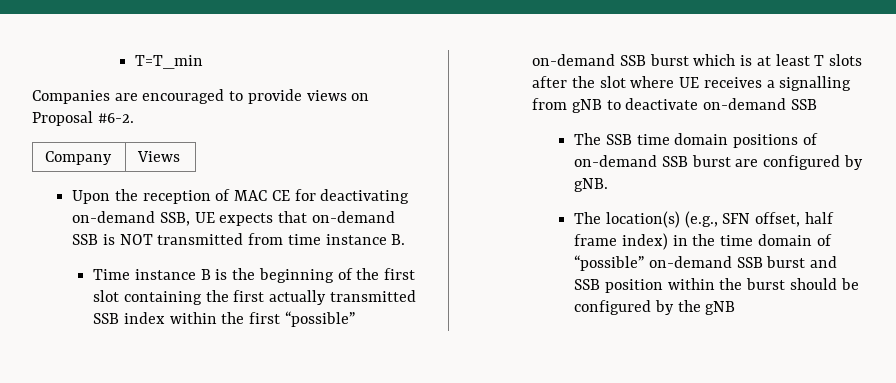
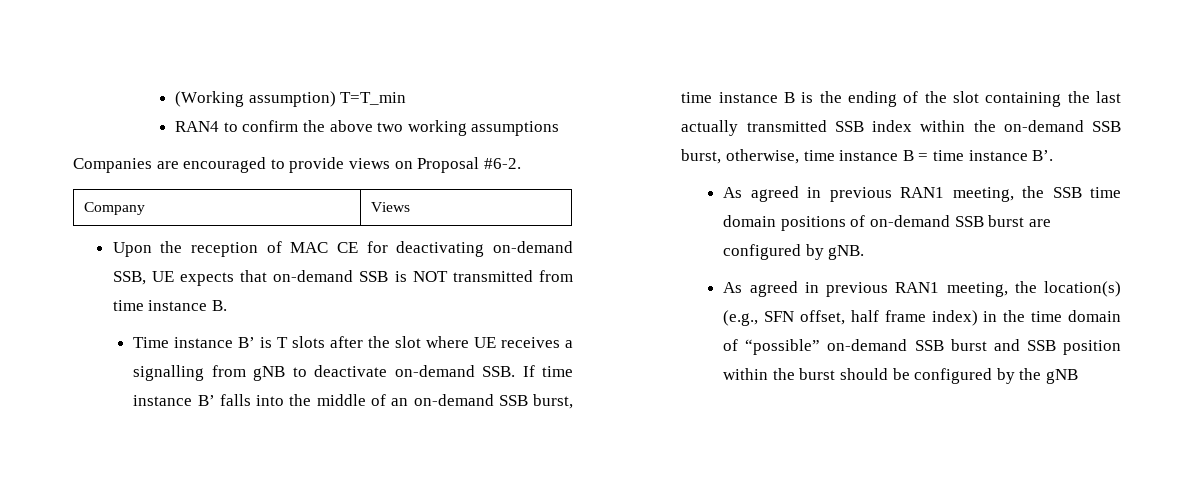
(135, 62) none -> [175,91,336,107] (Working assumption)
(204, 62) none -> [175,120,560,136] // RAN4 to confirm the above two working assumptions
[200,268,416,283] [93,290,416,305] [93,311,355,327] [532,54,810,66] B is the beginning of the first slot containing the first actually transmitted SSB index within the first “possible” on-demand SSB burst which is at least -> [238,337,273,348] B’ is
[790,99,817,110] [574,133,602,145] SSB // The -> [482,365,573,377] [133,394,573,409] [681,91,1121,107] [681,120,1121,136] [681,149,1054,164] [723,186,1045,202] SSB. If time instance B’ falls into the middle of an on-demand SSB burst, time instance B is the ending of the slot containing the last actually transmitted SSB index within the on-demand SSB burst, otherwise, time instance B = time instance B’. // As agreed in previous RAN1 meeting, the
[574,212,602,224] The -> [723,281,1037,297] As agreed in previous RAN1 meeting, the

